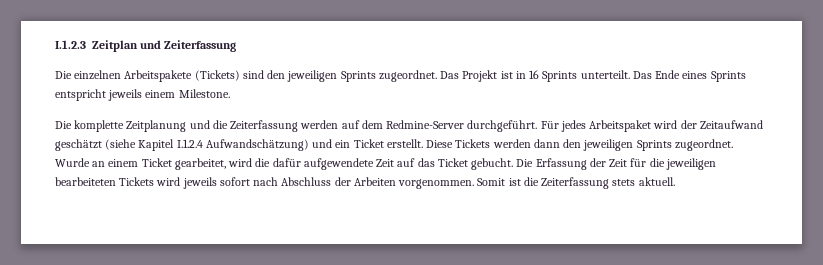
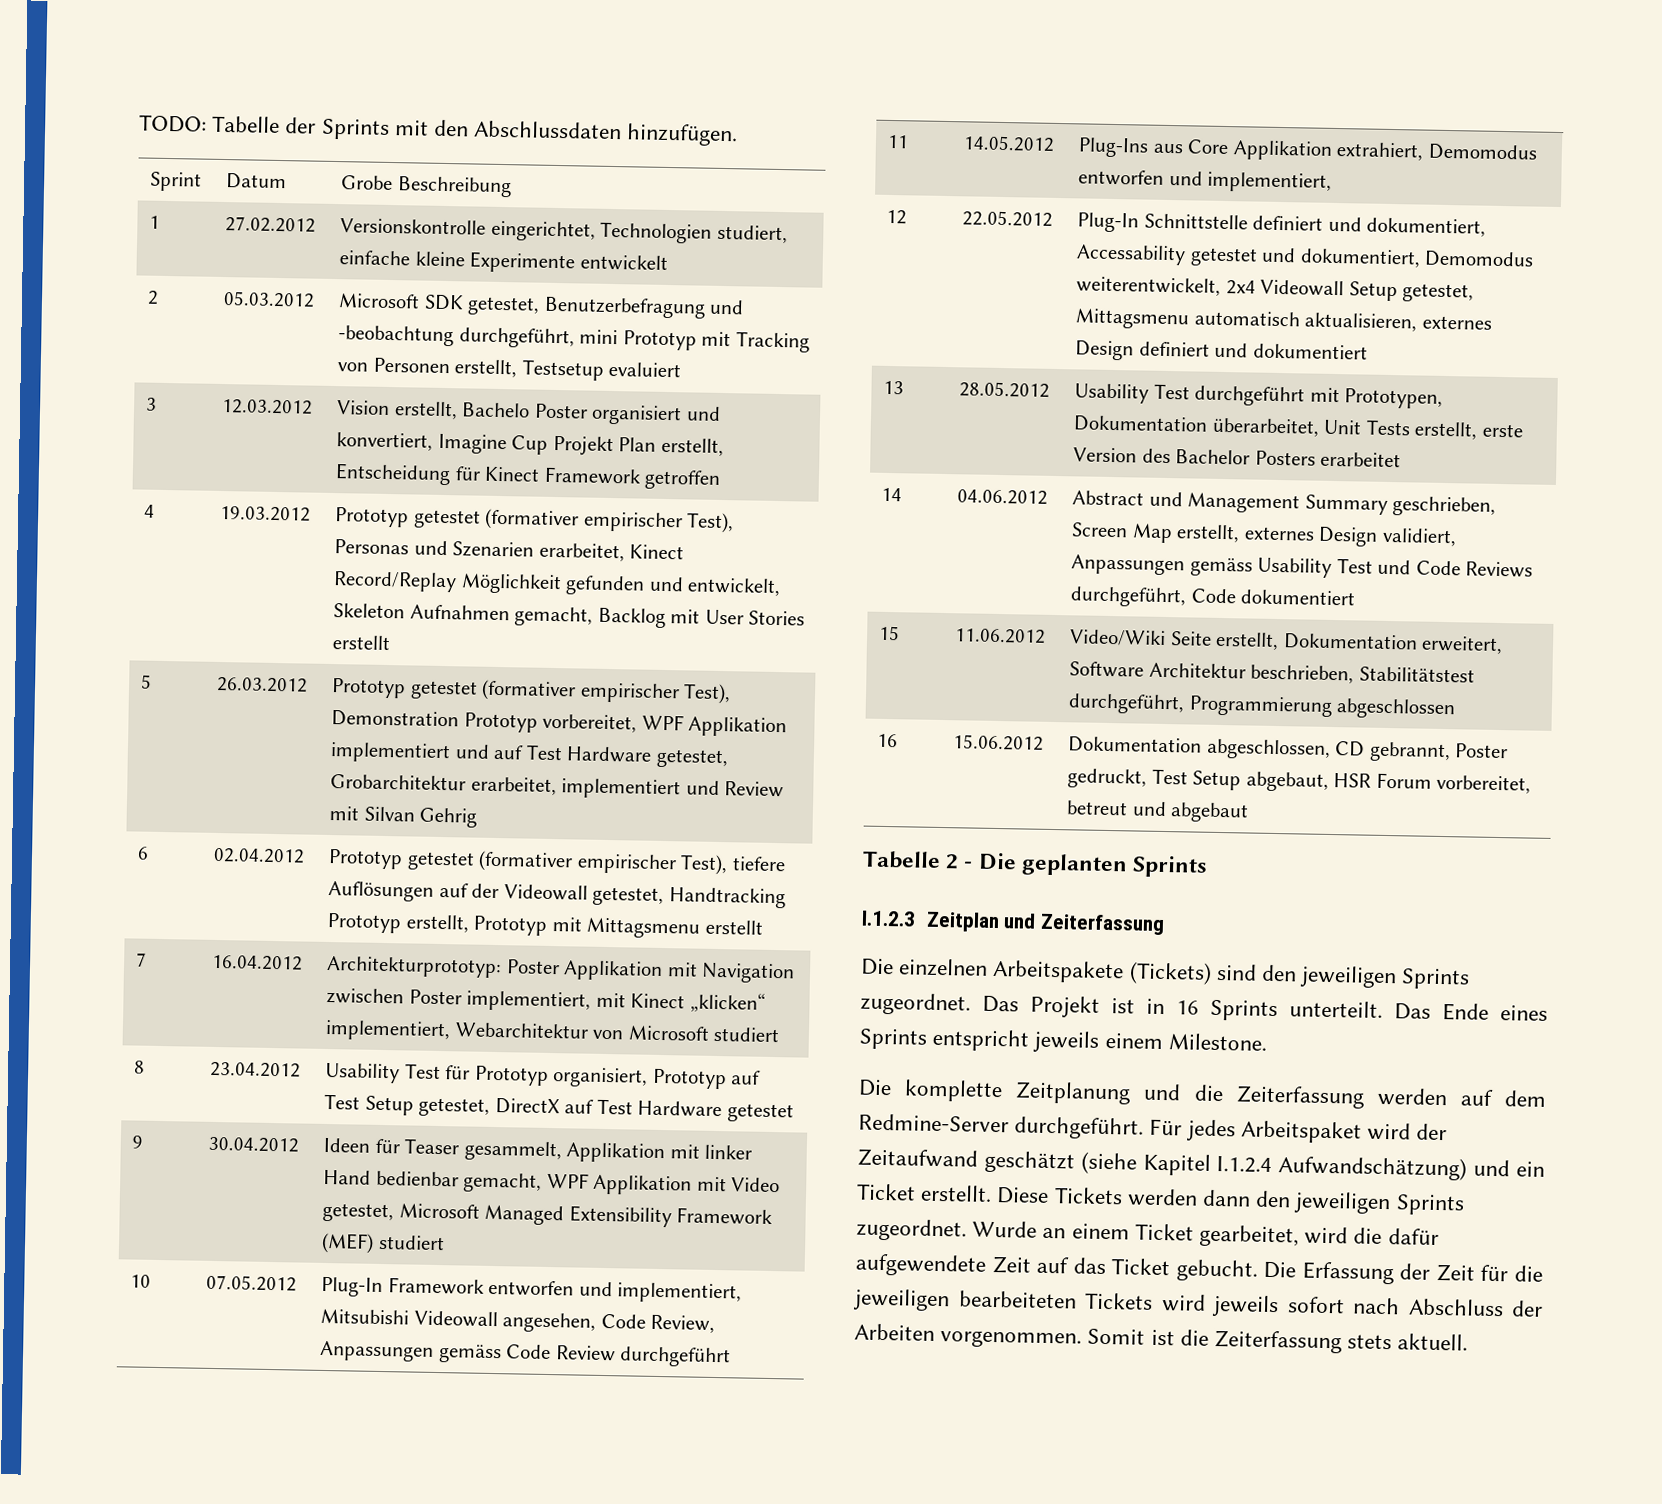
(55, 44) none -> [139,114,739,147] [149,171,203,192] [226,173,288,190] [341,175,512,198] [149,215,161,229] [225,216,317,233] [340,218,788,244] [339,250,668,274] [147,290,160,305] [223,291,316,308] [338,293,745,319] [338,325,810,353] [337,357,682,381] [146,397,158,411] [221,399,314,415] [336,400,721,426] [336,432,724,457] [335,463,722,490] [144,504,156,518] [220,505,312,522] [334,507,735,534] [334,539,685,562] [333,571,782,597] [333,603,806,628] [332,635,392,651] [141,674,153,689] [216,676,309,693] [331,678,732,705] [331,710,788,738] [330,742,729,769] [330,774,785,800] [329,806,478,828] [137,846,150,860] [213,847,306,864] [328,848,786,876] [328,880,786,909] [327,912,763,939] [136,952,148,967] [212,954,304,971] [326,955,796,984] [326,987,766,1013] [325,1019,781,1043] [134,1060,146,1074] [210,1061,302,1078] [324,1062,762,1090] [324,1093,794,1123] [132,1135,144,1149] [208,1136,300,1153] [323,1137,753,1164] [323,1169,781,1196] [322,1202,774,1228] [321,1232,445,1254] [130,1274,152,1288] [206,1274,298,1292] [321,1276,743,1304] [320,1308,716,1334] [319,1340,732,1368] [887,134,910,149] [963,135,1056,152] [1078,137,1538,161] [1078,169,1333,193] [886,209,908,225] [962,210,1054,227] [1077,212,1487,237] [1076,244,1535,268] [1076,276,1475,303] [1075,308,1492,332] [1075,340,1368,361] [883,380,905,395] [959,381,1051,398] [1074,383,1444,409] [1073,415,1524,440] [1073,447,1402,468] [881,487,903,502] [957,489,1049,505] [1072,490,1497,517] [1071,522,1457,547] [1071,554,1534,578] [1070,586,1356,608] [879,625,901,641] [954,628,1047,644] [1069,629,1504,655] [1069,661,1475,684] [1068,693,1457,720] [877,733,899,748] [953,734,1045,751] [1068,736,1509,763] [1067,768,1532,794] [1066,800,1250,823] [862,850,1209,878] TODO: Tabelle der Sprints mit den Abschlussdaten hinzufügen. // Sprint | Datum | Grobe Beschreibung // 1 | 27.02.2012 | Versionskontrolle eingerichtet, Technologien studiert, einfache kleine Experimente entwickelt // 2 | 05.03.2012 | Microsoft SDK getestet, Benutzerbefragung und -beobachtung durchgeführt, mini Prototyp mit Tracking von Personen erstellt, Testsetup evaluiert // 3 | 12.03.2012 | Vision erstellt, Bachelo Poster organisiert und konvertiert, Imagine Cup Projekt Plan erstellt, Entscheidung für Kinect Framework getroffen // 4 | 19.03.2012 | Prototyp getestet (formativer empirischer Test), Personas und Szenarien erarbeitet, Kinect Record/Replay Möglichkeit gefunden und entwickelt, Skeleton Aufnahmen gemacht, Backlog mit User Stories erstellt // 5 | 26.03.2012 | Prototyp getestet (formativer empirischer Test), Demonstration Prototyp vorbereitet, WPF Applikation implementiert und auf Test Hardware getestet, Grobarchitektur erarbeitet, implementiert und Review mit Silvan Gehrig // 6 | 02.04.2012 | Prototyp getestet (formativer empirischer Test), tiefere Auflösungen auf der Videowall getestet, Handtracking Prototyp erstellt, Prototyp mit Mittagsmenu erstellt // 7 | 16.04.2012 | Architekturprototyp: Poster Applikation mit Navigation zwischen Poster implementiert, mit Kinect „klicken“ implementiert, Webarchitektur von Microsoft studiert // 8 | 23.04.2012 | Usability Test für Prototyp organisiert, Prototyp auf Test Setup getestet, DirectX auf Test Hardware getestet // 9 | 30.04.2012 | Ideen für Teaser gesammelt, Applikation mit linker Hand bedienbar gemacht, WPF Applikation mit Video getestet, Microsoft Managed Extensibility Framework (MEF) studiert // 10 | 07.05.2012 | Plug-In Framework entworfen und implementiert, Mitsubishi Videowall angesehen, Code Review, Anpassungen gemäss Code Review durchgeführt // 11 | 14.05.2012 | Plug-Ins aus Core Applikation extrahiert, Demomodus entworfen und implementiert, // 12 | 22.05.2012 | Plug-In Schnittstelle definiert und dokumentiert, Accessability getestet und dokumentiert, Demomodus weiterentwickelt, 2x4 Videowall Setup getestet, Mittagsmenu automatisch aktualisieren, externes Design definiert und dokumentiert // 13 | 28.05.2012 | Usability Test durchgeführt mit Prototypen, Dokumentation überarbeitet, Unit Tests erstellt, erste Version des Bachelor Posters erarbeitet // 14 | 04.06.2012 | Abstract und Management Summary geschrieben, Screen Map erstellt, externes Design validiert, Anpassungen gemäss Usability Test und Code Reviews durchgeführt, Code dokumentiert // 15 | 11.06.2012 | Video/Wiki Seite erstellt, Dokumentation erweitert, Software Architektur beschrieben, Stabilitätstest durchgeführt, Programmierung abgeschlossen // 16 | 15.06.2012 | Dokumentation abgeschlossen, CD gebrannt, Poster gedruckt, Test Setup abgebaut, HSR Forum vorbereitet, betreut und abgebaut // Tabelle 2 - Die geplanten Sprints //

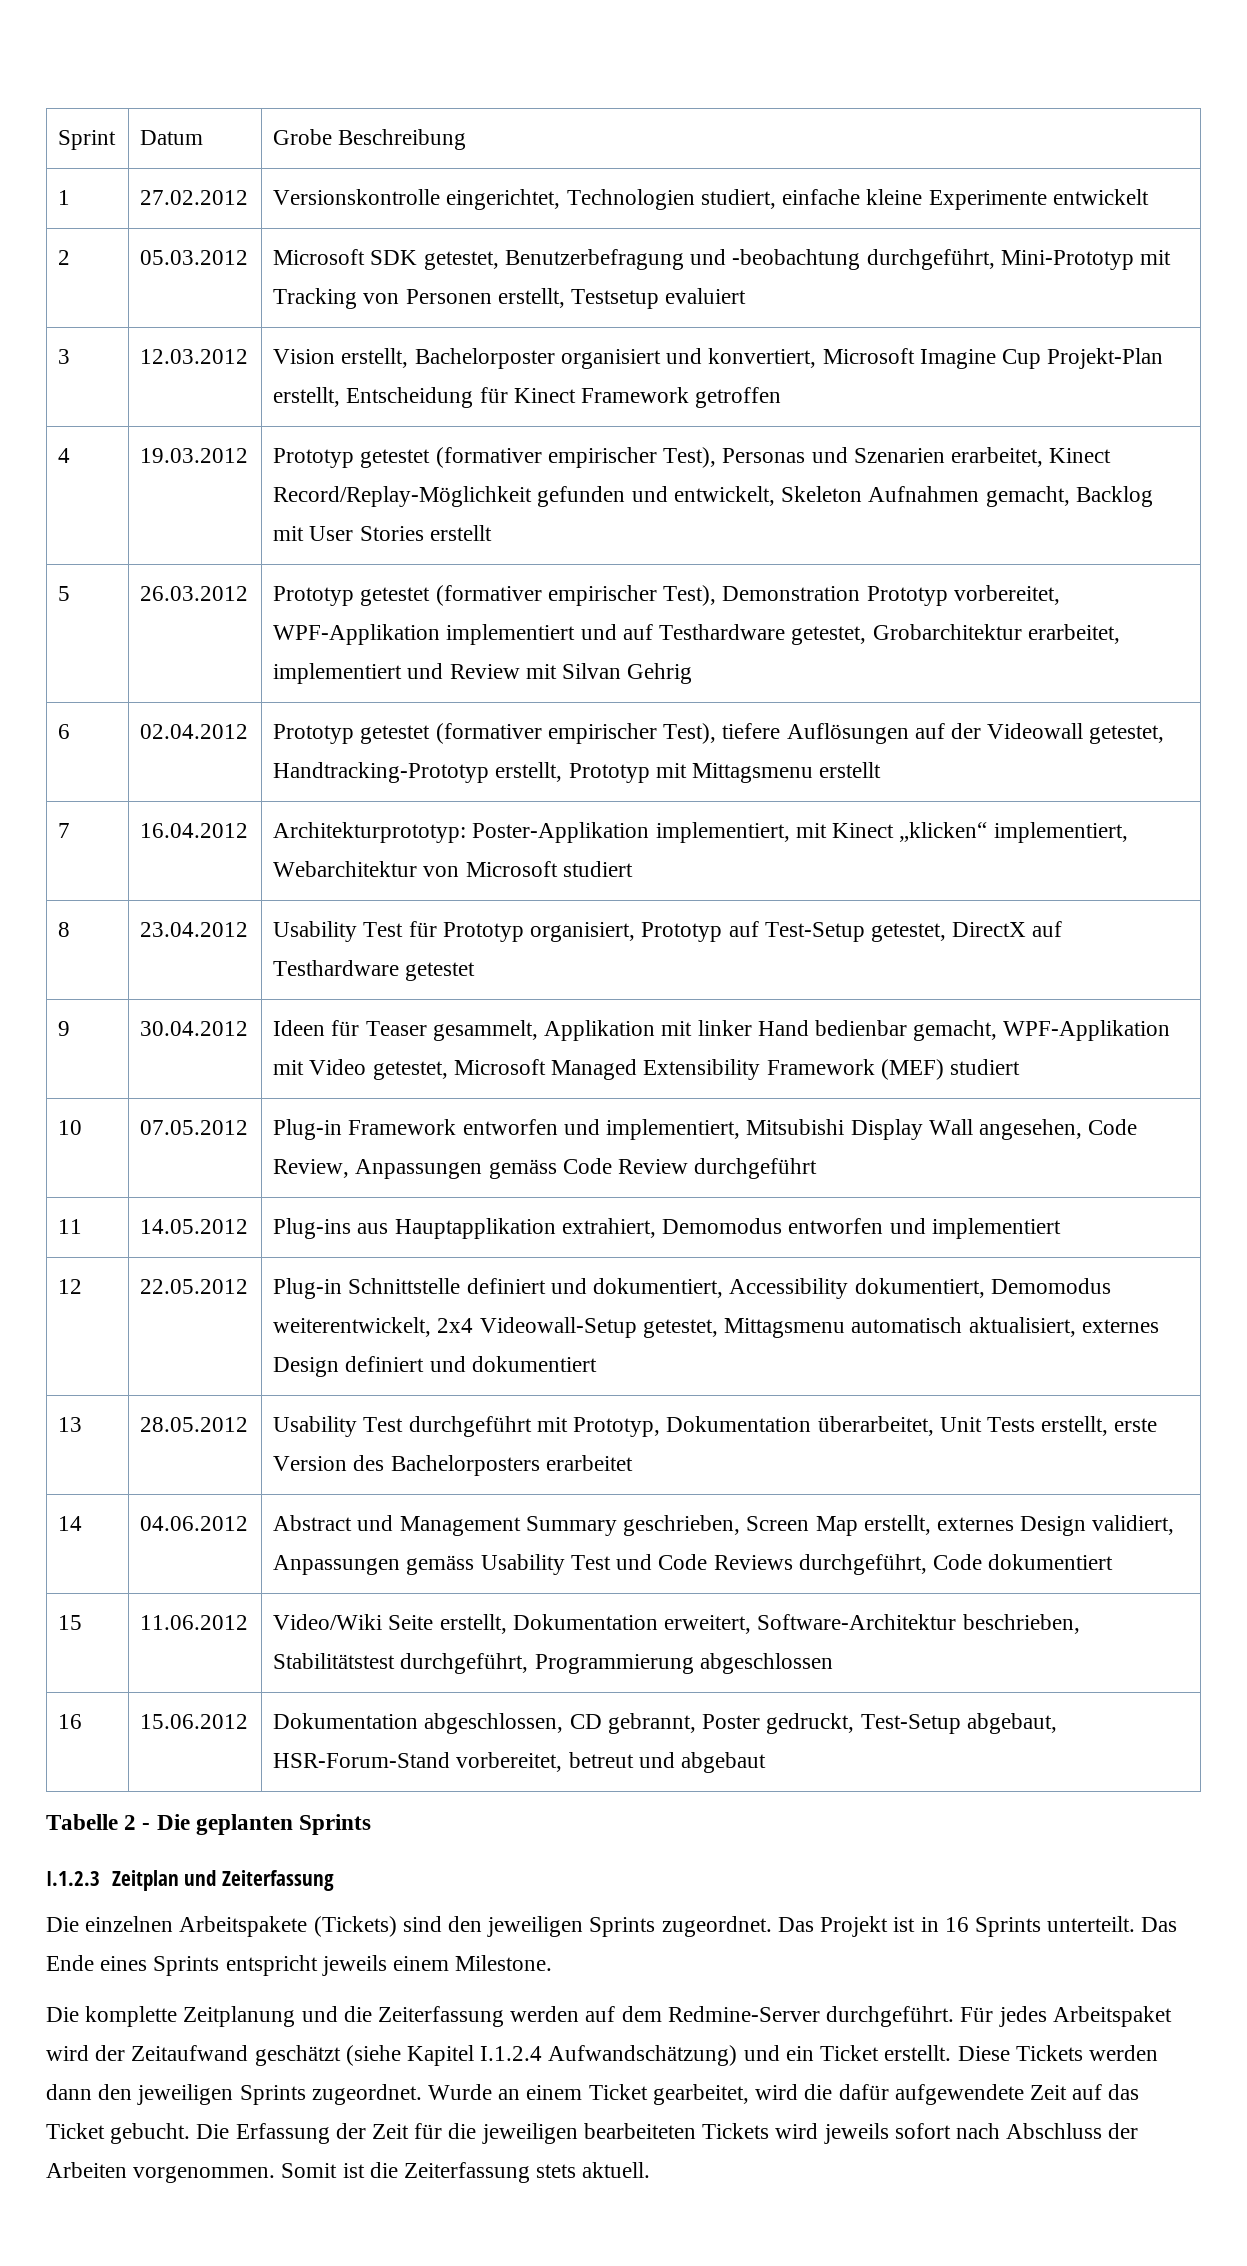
[139,114,739,147] TODO: Tabelle der Sprints mit den Abschlussdaten hinzufügen. // -> (58, 140) none
[579,329,697,351] mini Prototyp -> [1000,250,1134,270] Mini-Prototyp
[461,402,588,419] Bachelo Poster -> [414,348,555,369] Bachelorposter
(434, 441) none -> [822,348,915,364] Microsoft
[552,435,657,457] Projekt Plan -> [1047,348,1164,369] Projekt-Plan
[333,571,562,595] Record/Replay Möglichkeit -> [273,486,533,507] Record/Replay-Möglichkeit
[641,714,788,738] WPF Applikation -> [273,624,441,645] WPF-Applikation
[525,744,653,763] Test Hardware -> [659,624,786,640] Testhardware
[668,887,786,909] [327,912,403,934] Handtracking Prototyp -> [273,762,490,783] Handtracking-Prototyp
[505,959,796,984] [326,987,462,1005] Poster Applikation mit Navigation zwischen Poster -> [472,822,650,843] Poster-Applikation
[324,1093,414,1116] Test Setup -> [764,922,865,942] Test-Setup
[596,1098,723,1118] Test Hardware -> [273,960,400,976] Testhardware
[546,1172,693,1196] WPF Applikation -> [1003,1020,1171,1041] WPF-Applikation
[321,1276,384,1298] Plug-In -> [273,1119,343,1140] Plug-in
[413,1310,498,1328] Videowall -> [850,1119,973,1140] Display Wall
[1078,137,1333,161] Plug-Ins aus Core Applikation -> [273,1218,556,1239] Plug-ins aus Hauptapplikation
[1207,171,1333,193] implementiert, -> [931,1218,1061,1239] implementiert
[1077,212,1140,233] Plug-In -> [273,1278,343,1299] Plug-in
[1076,244,1297,267] Accessability getestet und -> [729,1278,849,1299] Accessibility
[1260,279,1398,302] Videowall Setup -> [479,1317,637,1338] Videowall-Setup
[1304,312,1418,332] aktualisieren, -> [968,1317,1076,1337] aktualisiert,
[1344,388,1444,409] Prototypen, -> [573,1417,661,1437] Prototyp,
[1175,449,1316,466] Bachelor Posters -> [390,1455,540,1476] Bachelorposters
[1069,661,1246,679] Software Architektur -> [757,1614,957,1630] Software-Architektur
[1151,768,1432,792] Test Setup abgebaut, HSR Forum -> [860,1713,1057,1734] [273,1752,451,1768] Test-Setup abgebaut, HSR-Forum-Stand

